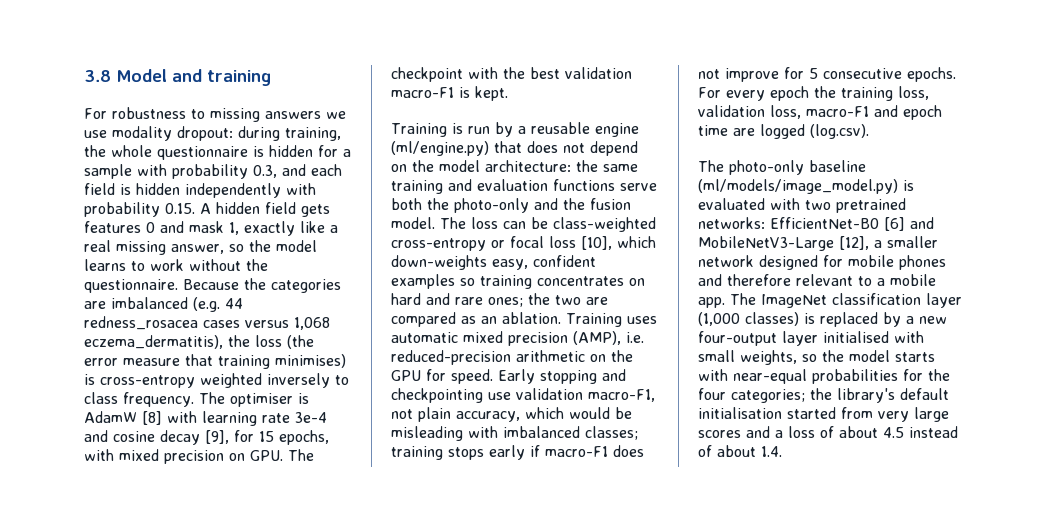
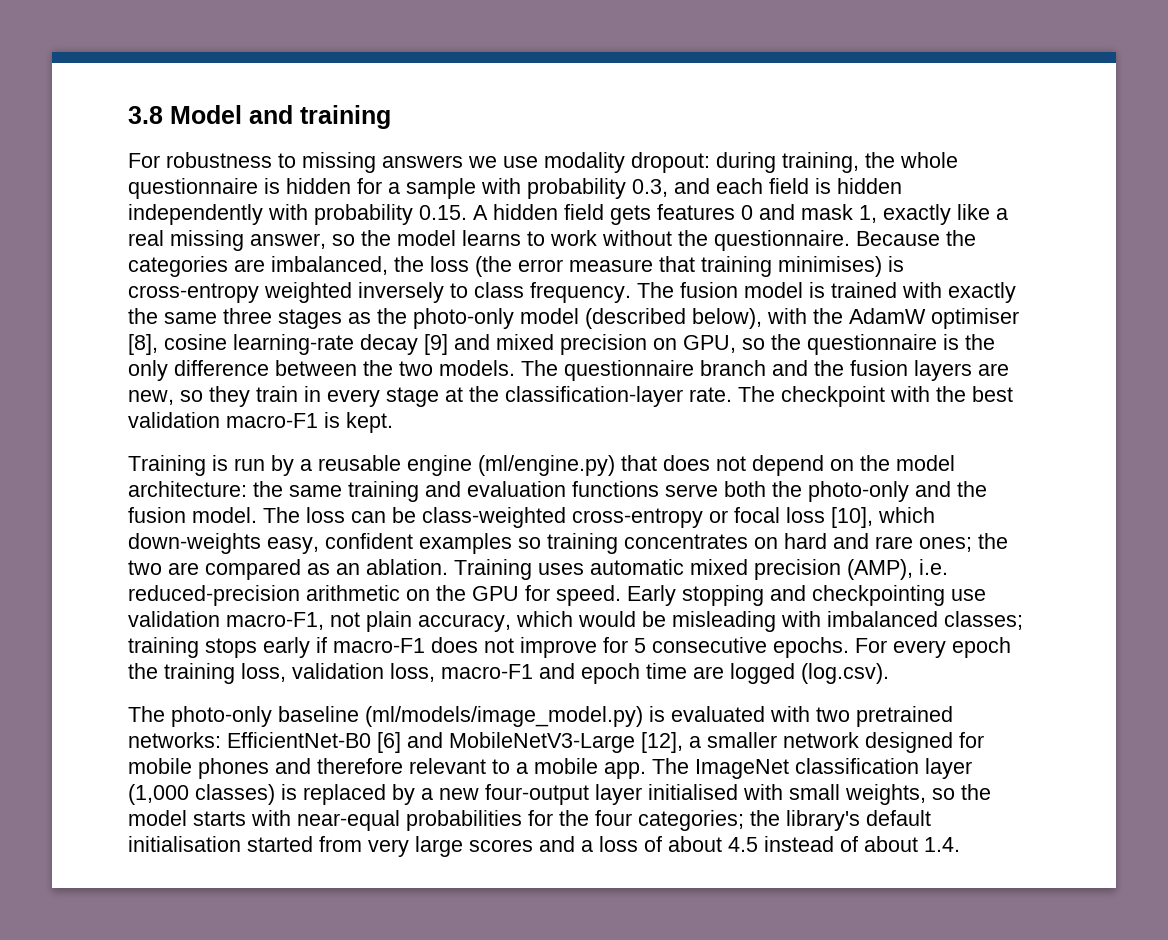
[111,297,243,312] [84,316,330,330] [84,335,223,349] imbalanced (e.g. 44 redness_rosacea cases versus 1,068 eczema_dermatitis), -> [271,256,388,275] imbalanced,
[230,393,309,407] [84,411,327,426] [84,430,329,445] [84,449,283,464] optimiser is AdamW [8] with learning rate 3e-4 and cosine decay [9], for 15 epochs, with mixed precision on GPU. -> [680,282,1016,303] [128,308,1019,329] [128,334,995,355] [128,360,1009,381] [128,386,732,407] fusion model is trained with exactly the same three stages as the photo-only model (described below), with the AdamW optimiser [8], cosine learning-rate decay [9] and mixed precision on GPU, so the questionnaire is the only difference between the two models. The questionnaire branch and the fusion layers are new, so they train in every stage at the classification-layer rate.

